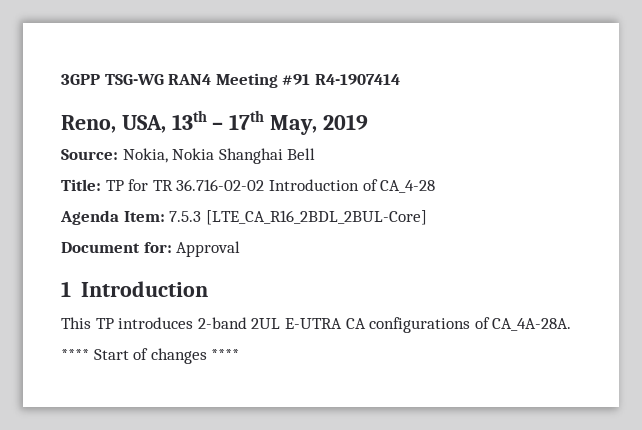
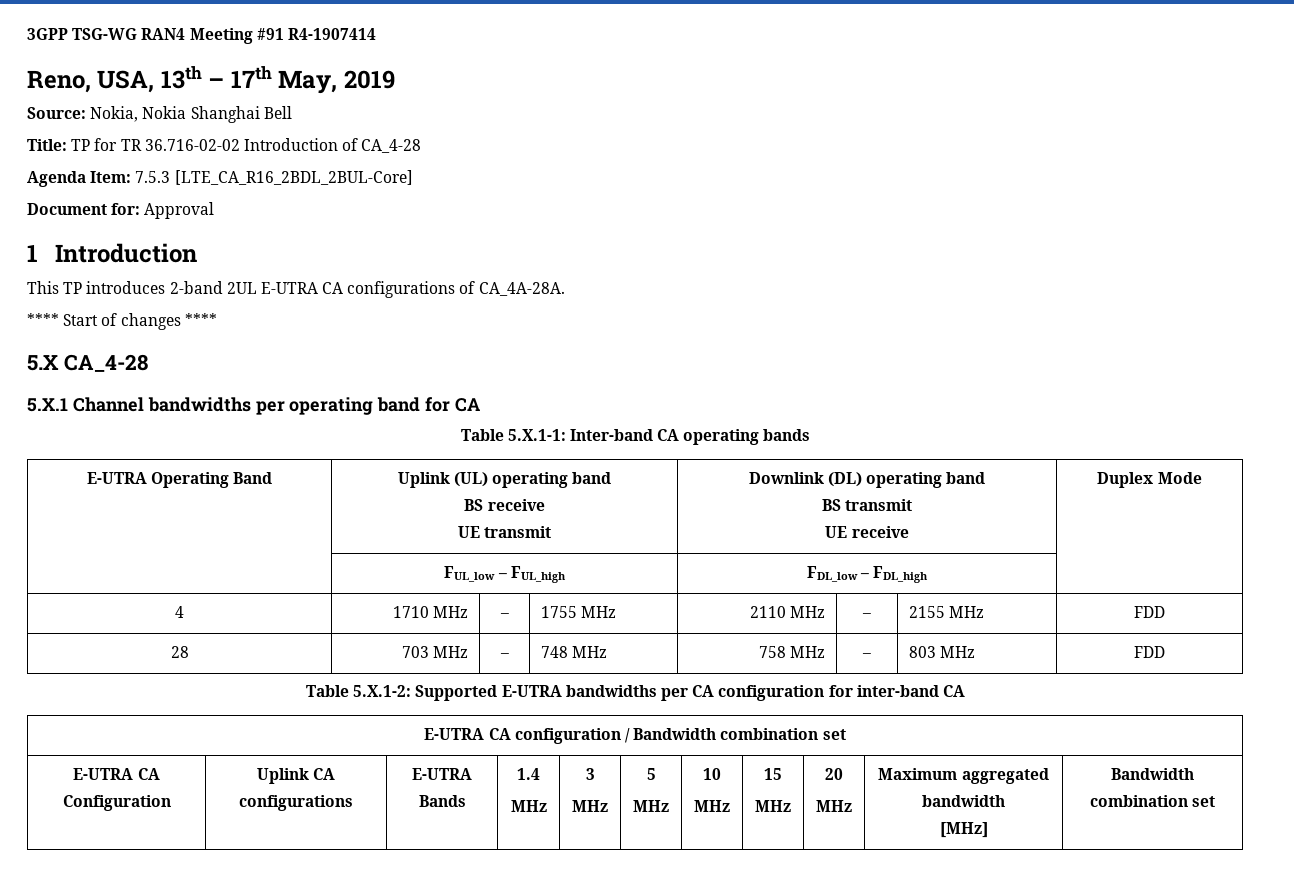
(240, 354) none -> [27,354,148,372] [27,397,481,415] [460,429,811,445] [86,472,273,488] [397,472,612,488] [464,499,545,511] [457,526,552,538] [748,472,986,488] [821,499,913,511] [825,526,909,538] [1097,472,1202,488] [444,566,566,583] [806,566,929,583] [175,606,184,618] [392,606,468,618] [499,613,509,618] [541,606,617,618] [749,606,825,618] [862,613,871,618] [909,606,985,618] [1134,606,1165,618] [170,646,189,658] [401,646,468,658] [499,653,509,658] [541,646,608,658] [758,646,825,658] [862,653,871,658] [909,646,976,658] [1134,646,1165,658] [306,685,965,701] [424,728,846,744] [73,768,160,780] [62,795,171,811] [256,768,336,784] [239,795,353,811] [412,768,472,780] [418,795,466,807] [517,768,540,780] [510,800,547,812] [585,768,595,780] [572,800,608,812] [646,768,656,780] [633,800,669,812] [703,768,721,780] [694,800,730,812] [764,768,782,780] [755,800,791,812] [825,768,843,780] [816,800,852,812] [878,768,1049,784] [922,795,1005,807] [939,822,988,838] [1111,768,1194,780] [1089,795,1216,807] // 5.X CA_4-28 // 5.X.1 Channel bandwidths per operating band for CA // Table 5.X.1-1: Inter-band CA operating bands // E-UTRA Operating Band | Uplink (UL) operating band // BS receive // UE transmit | Downlink (DL) operating band // BS transmit // UE receive | Duplex Mode // | FUL_low – FUL_high | FDL_low – FDL_high | // 4 | 1710 MHz | – | 1755 MHz | 2110 MHz | – | 2155 MHz | FDD // 28 | 703 MHz | – | 748 MHz | 758 MHz | – | 803 MHz | FDD // Table 5.X.1-2: Supported E-UTRA bandwidths per CA configuration for inter-band CA // E-UTRA CA configuration / Bandwidth combination set // E-UTRA CA Configuration | Uplink CA configurations | E-UTRA Bands | 1.4 // MHz | 3 // MHz | 5 // MHz | 10 // MHz | 15 // MHz | 20 // MHz | Maximum aggregated bandwidth // [MHz] | Bandwidth combination set

